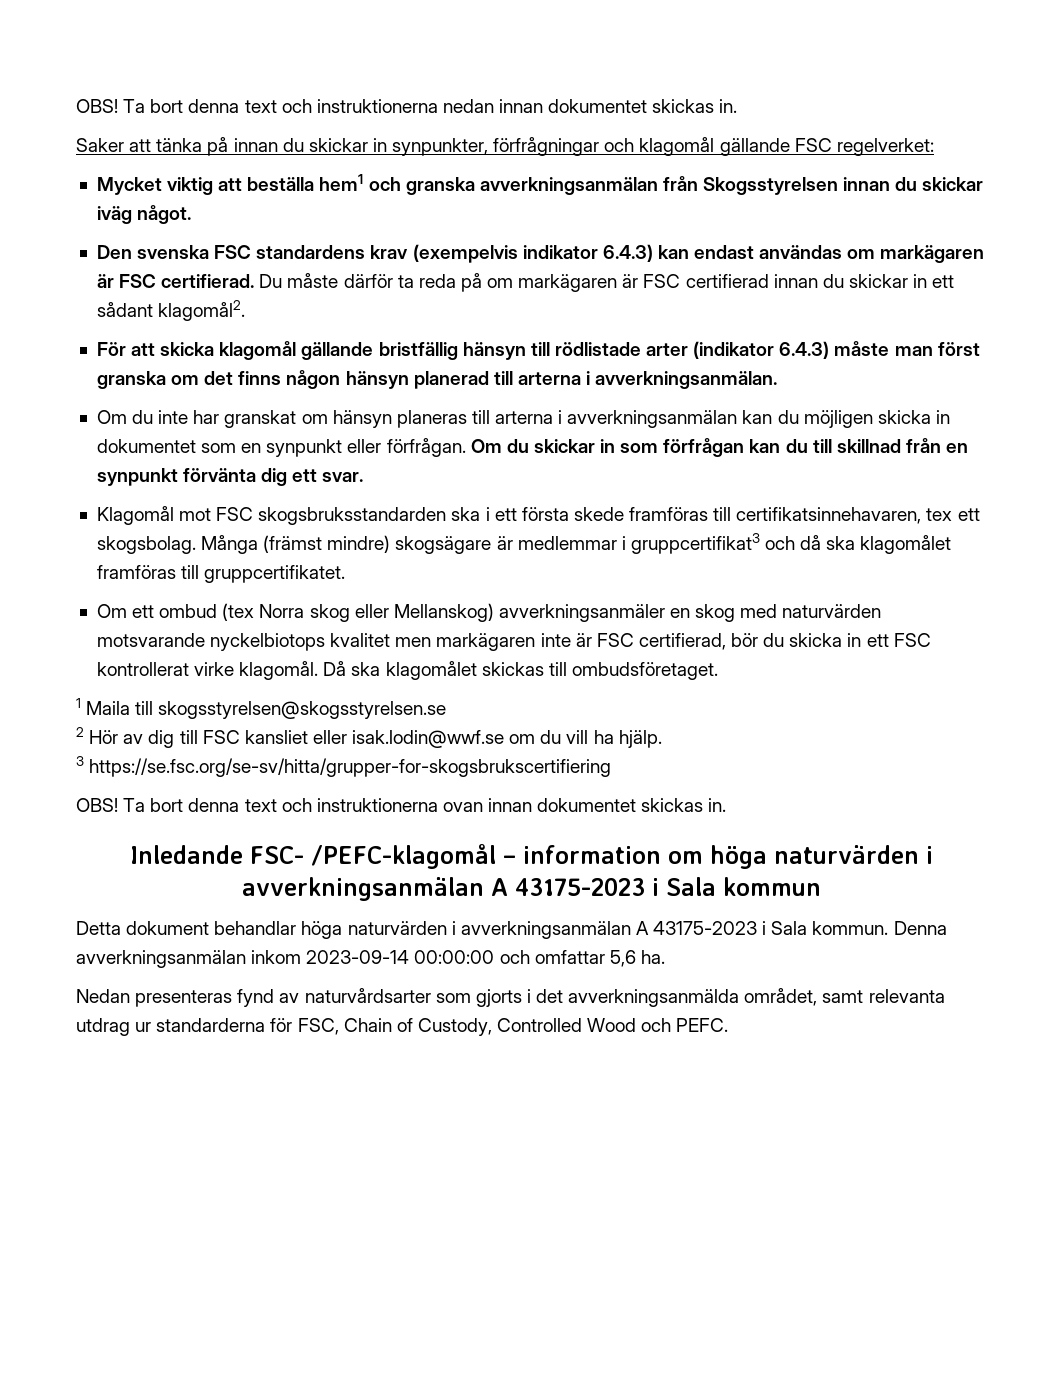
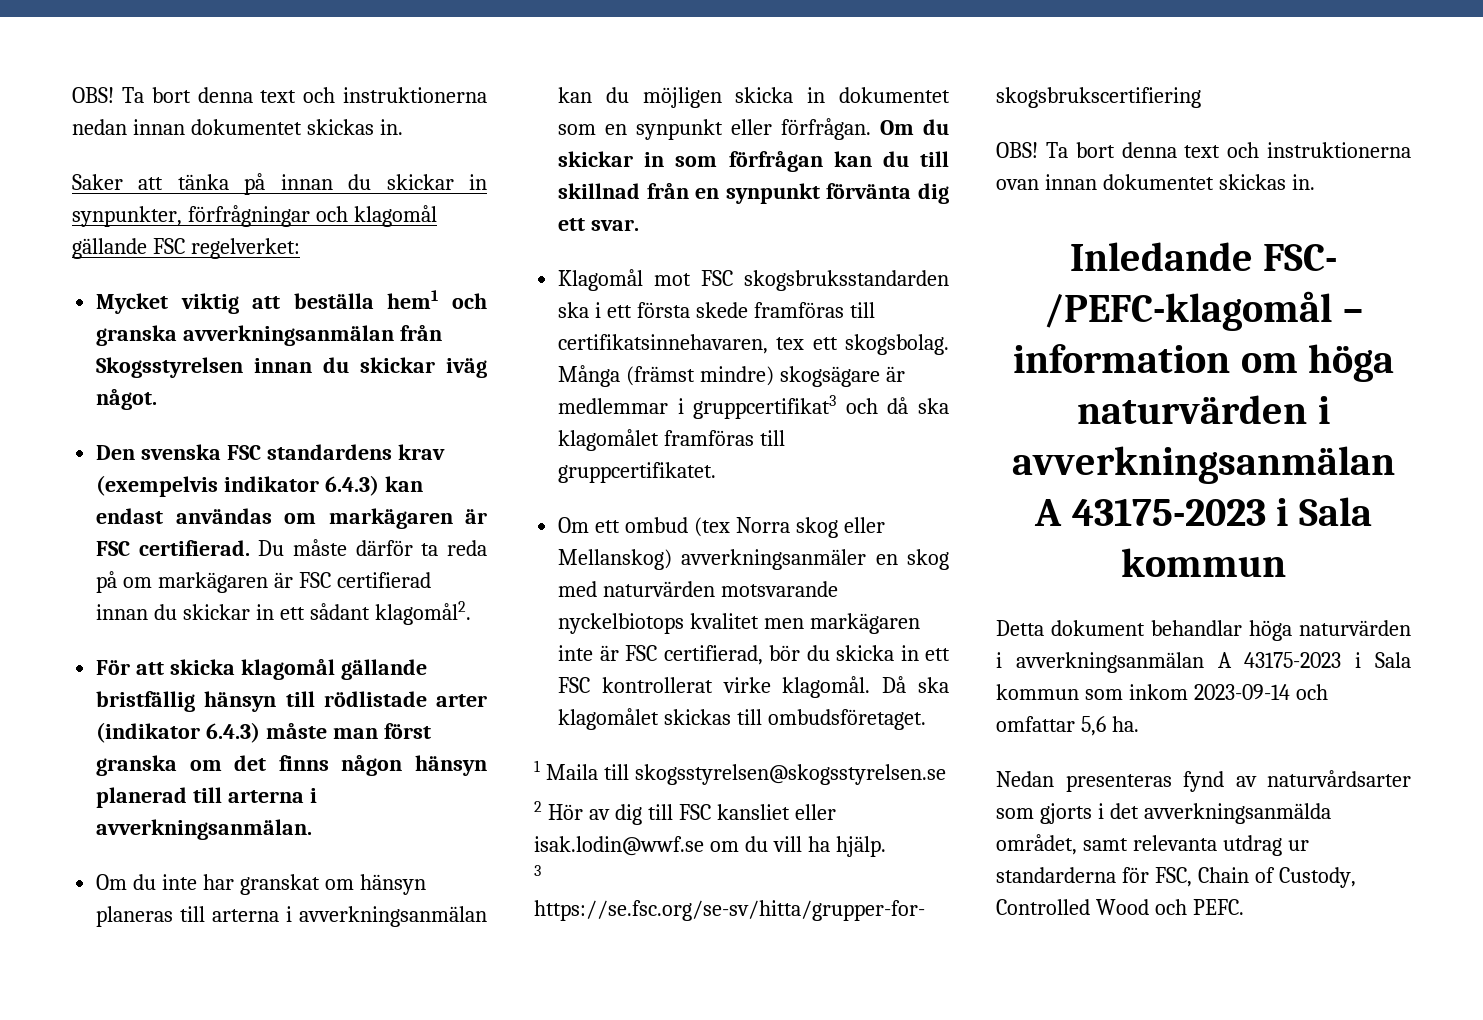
[812,921,947,935] [76,950,246,968] kommun. Denna avverkningsanmälan -> [996,684,1123,700] kommun som
[414,950,495,964] 00:00:00 -> (1290, 692) none

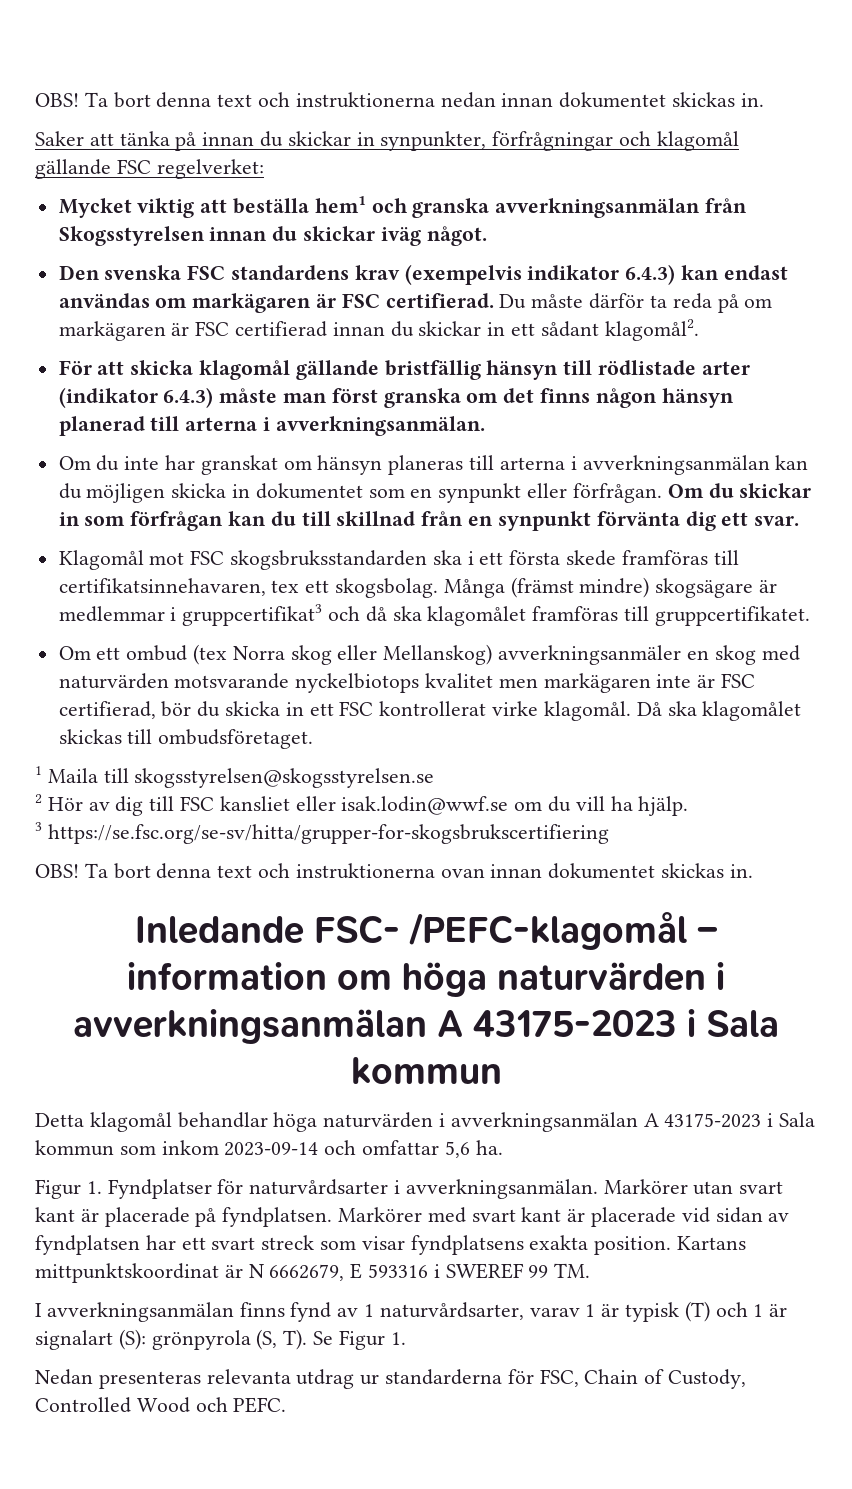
[1051,620,1145,636] dokument -> [89,1112,172,1132] klagomål
[996,770,1411,792] [996,803,1331,824] [996,834,1128,855] Nedan presenteras fynd av naturvårdsarter som gjorts i det avverkningsanmälda området, samt -> [35,1179,784,1199] [35,1207,790,1227] [35,1235,747,1255] [35,1263,591,1283] [35,1301,788,1322] [35,1329,406,1350] [35,1369,201,1389] Figur 1. Fyndplatser för naturvårdsarter i avverkningsanmälan. Markörer utan svart kant är placerade på fyndplatsen. Markörer med svart kant är placerade vid sidan av fyndplatsen har ett svart streck som visar fyndplatsens exakta position. Kartans mittpunktskoordinat är N 6662679, E 593316 i SWEREF 99 TM. // I avverkningsanmälan finns fynd av 1 naturvårdsarter, varav 1 är typisk (T) och 1 är signalart (S): grönpyrola (S, T). Se Figur 1. // Nedan presenteras

